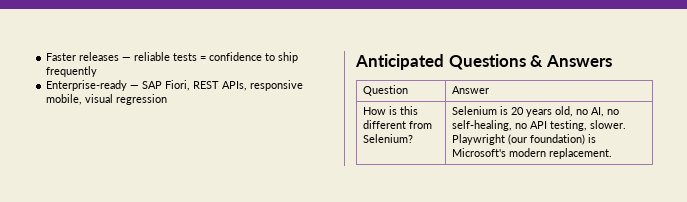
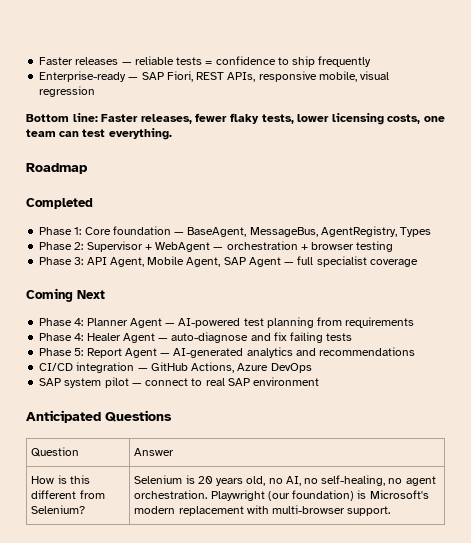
(168, 99) none -> [26,113,446,125] [26,128,172,140] [26,163,88,174] [26,198,93,209] [39,226,432,237] [39,241,394,252] [39,256,418,267] [26,288,105,302] [39,317,415,328] [39,332,353,343] [39,347,416,358] [39,362,312,373] [39,377,320,388] // Bottom line: Faster releases, fewer flaky tests, lower licensing costs, one team can test everything. // Roadmap // Completed // Phase 1: Core foundation — BaseAgent, MessageBus, AgentRegistry, Types // Phase 2: Supervisor + WebAgent — orchestration + browser testing // Phase 3: API Agent, Mobile Agent, SAP Agent — full specialist coverage // Coming Next // Phase 4: Planner Agent — AI-powered test planning from requirements // Phase 4: Healer Agent — auto-diagnose and fix failing tests // Phase 5: Report Agent — AI-generated analytics and recommendations // CI/CD integration — GitHub Actions, Azure DevOps // SAP system pilot — connect to real SAP environment
[530,55,612,67] & Answers -> (172, 416) none
[529,120,626,131] API testing, slower. -> [405,476,436,486] [134,490,208,499] agent orchestration.
[548,148,612,159] replacement. -> [178,505,391,516] replacement with multi-browser support.

